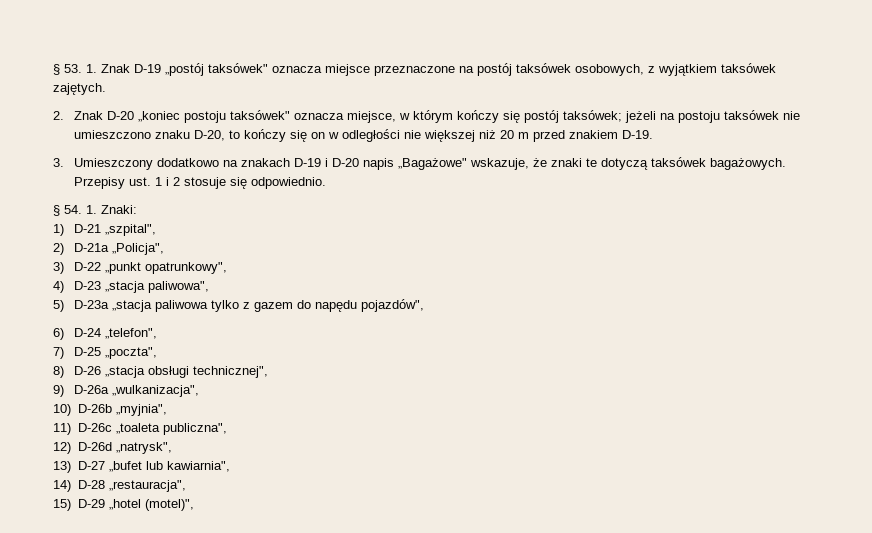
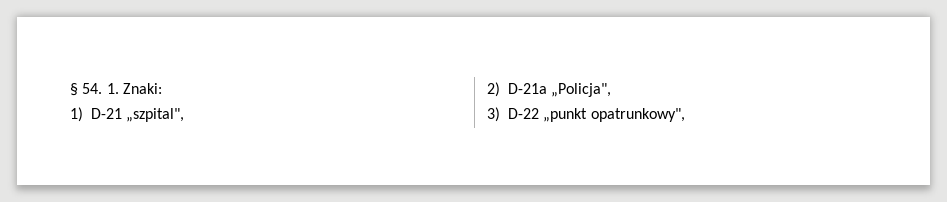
[53,63,776,76] [53,83,106,95] [53,110,801,123] [74,129,654,142] [53,157,787,170] [74,177,327,189] [53,205,60,216] § 53. 1. Znak D-19 „postój taksówek" oznacza miejsce przeznaczone na postój taksówek osobowych, z wyjątkiem taksówek zajętych. // 2. Znak D-20 „koniec postoju taksówek" oznacza miejsce, w którym kończy się postój taksówek; jeżeli na postoju taksówek nie umieszczono znaku D-20, to kończy się on w odległości nie większej niż 20 m przed znakiem D-19. // 3. Umieszczony dodatkowo na znakach D-19 i D-20 napis „Bagażowe" wskazuje, że znaki te dotyczą taksówek bagażowych. Przepisy ust. 1 i 2 stosuje się odpowiednio. // § -> [70,83,78,96] §
[53,281,210,293] [53,299,425,312] [53,328,158,340] [53,347,158,359] [53,366,269,378] [53,385,200,397] [53,404,167,416] [53,423,227,435] [53,442,172,454] [53,461,230,473] [53,480,186,492] [53,499,194,511] // 4) D-23 „stacja paliwowa", // 5) D-23a „stacja paliwowa tylko z gazem do napędu pojazdów", // 6) D-24 „telefon", // 7) D-25 „poczta", // 8) D-26 „stacja obsługi technicznej", // 9) D-26a „wulkanizacja", // 10) D-26b „myjnia", // 11) D-26c „toaleta publiczna", // 12) D-26d „natrysk", // 13) D-27 „bufet lub kawiarnia", // 14) D-28 „restauracja", // 15) D-29 „hotel (motel)", -> (685, 115) none

